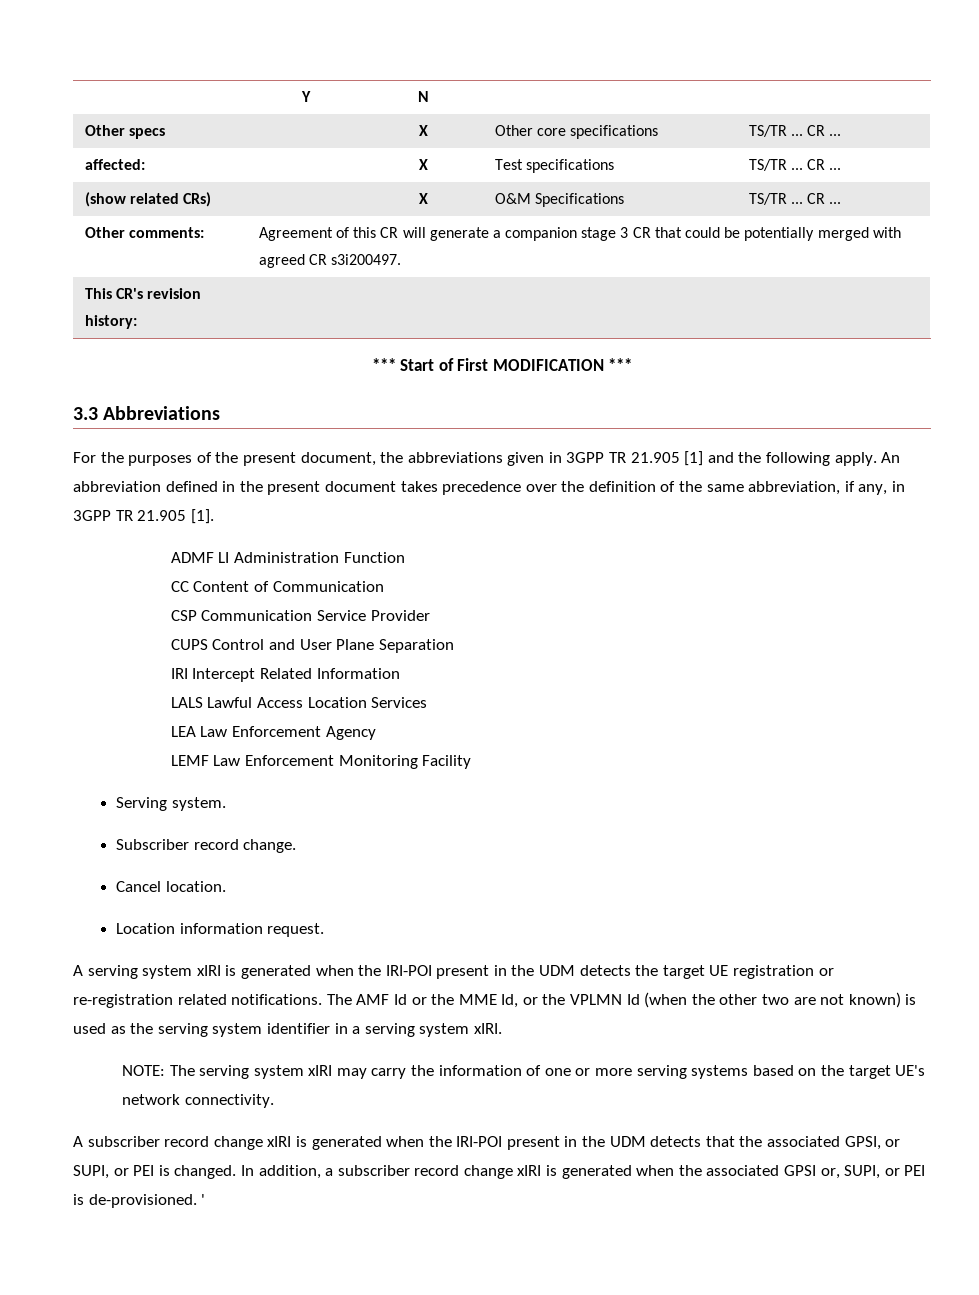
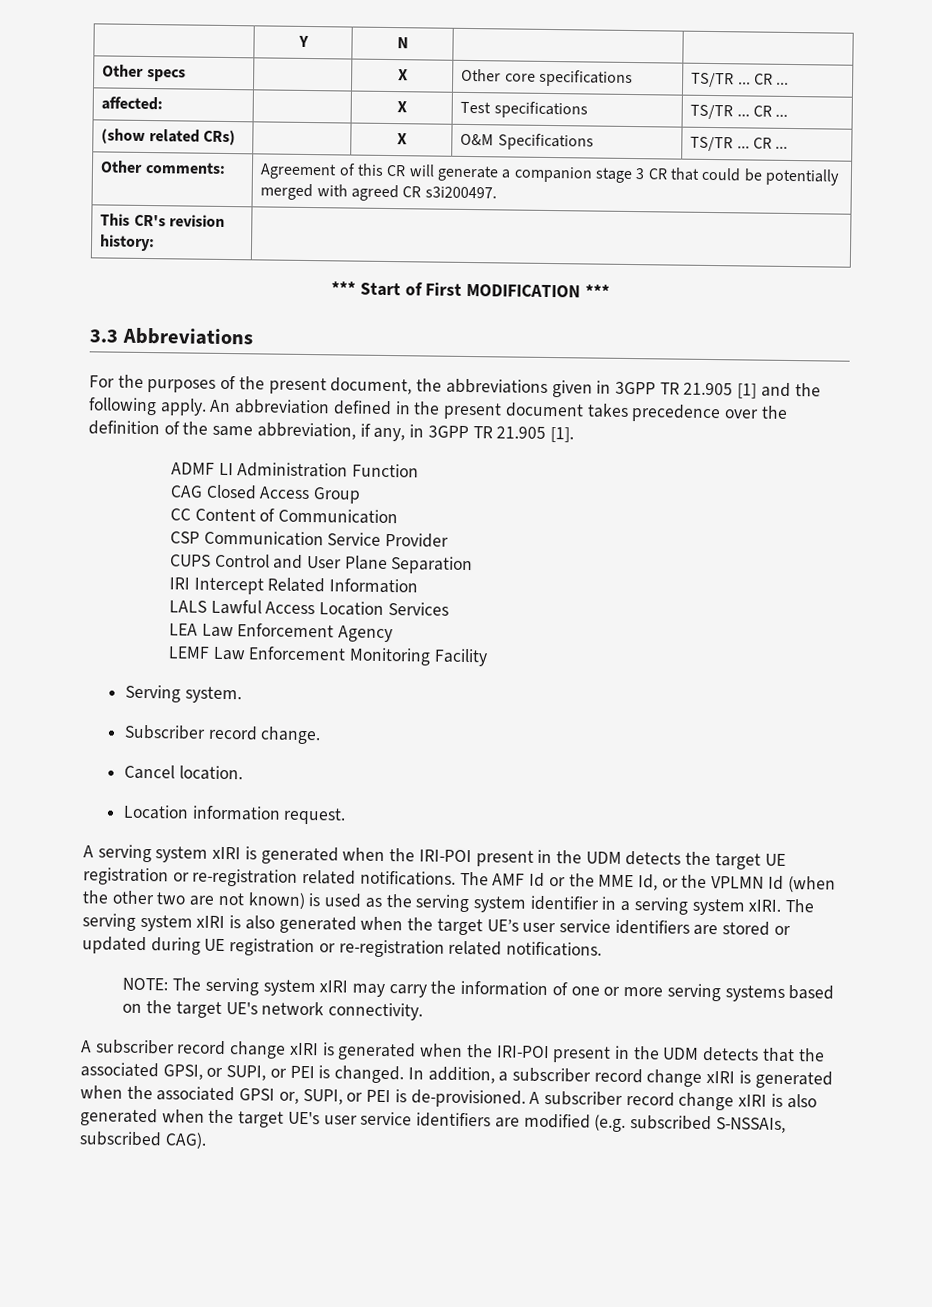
(405, 557) none -> [169,484,361,504] // CAG Closed Access Group
(502, 1028) none -> [785,898,815,913] [82,913,791,936] [82,936,603,958] The serving system xIRI is also generated when the target UE’s user service identifiers are stored or updated during UE registration or re-registration related notifications.
[201,1194,206,1205] ' -> [529,1090,817,1111] [80,1108,786,1133] [79,1131,207,1149] A subscriber record change xIRI is also generated when the target UE's user service identifiers are modified (e.g. subscribed S-NSSAIs, subscribed CAG).

